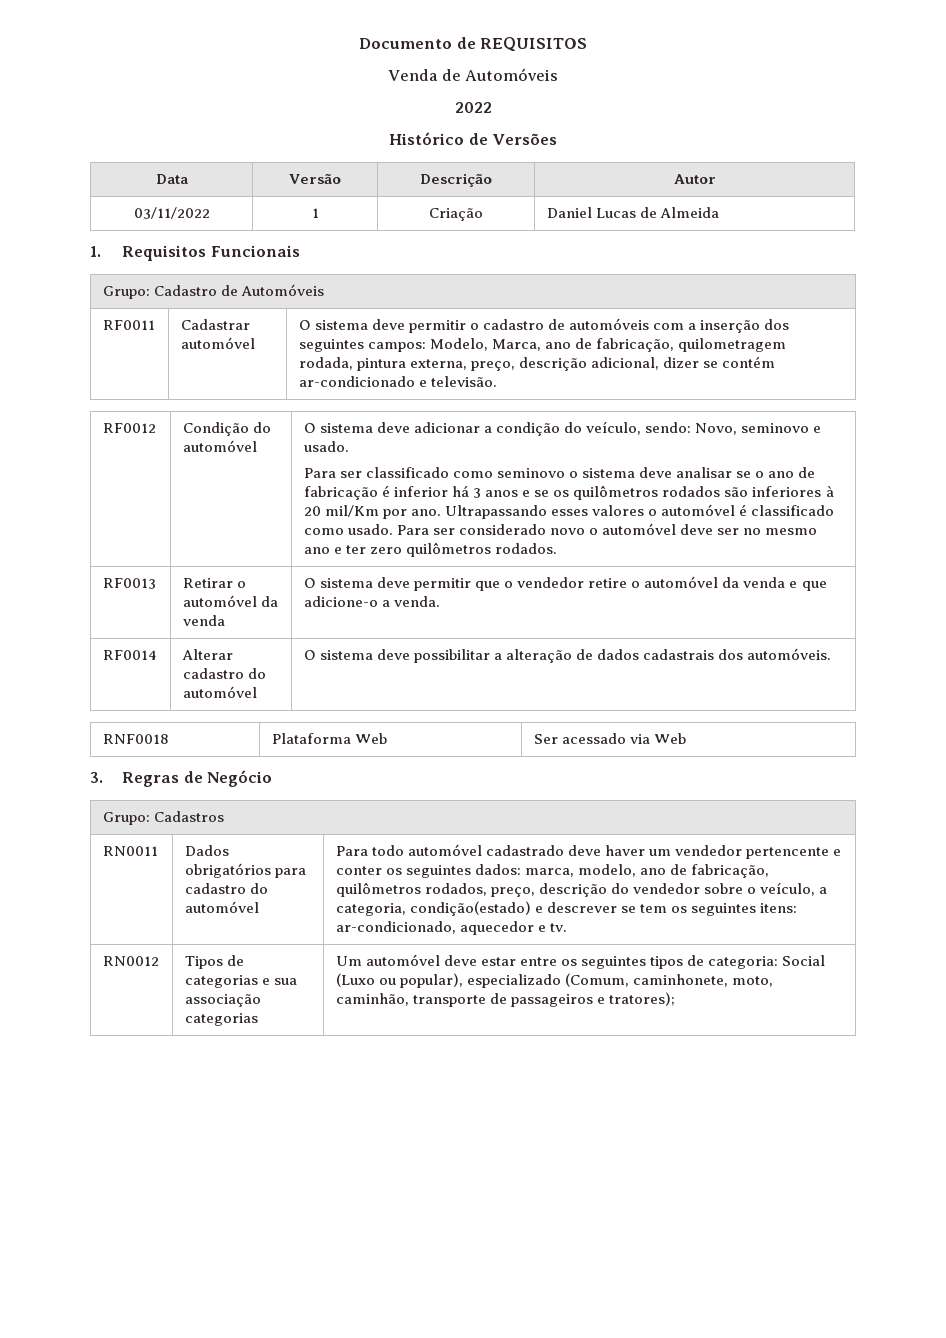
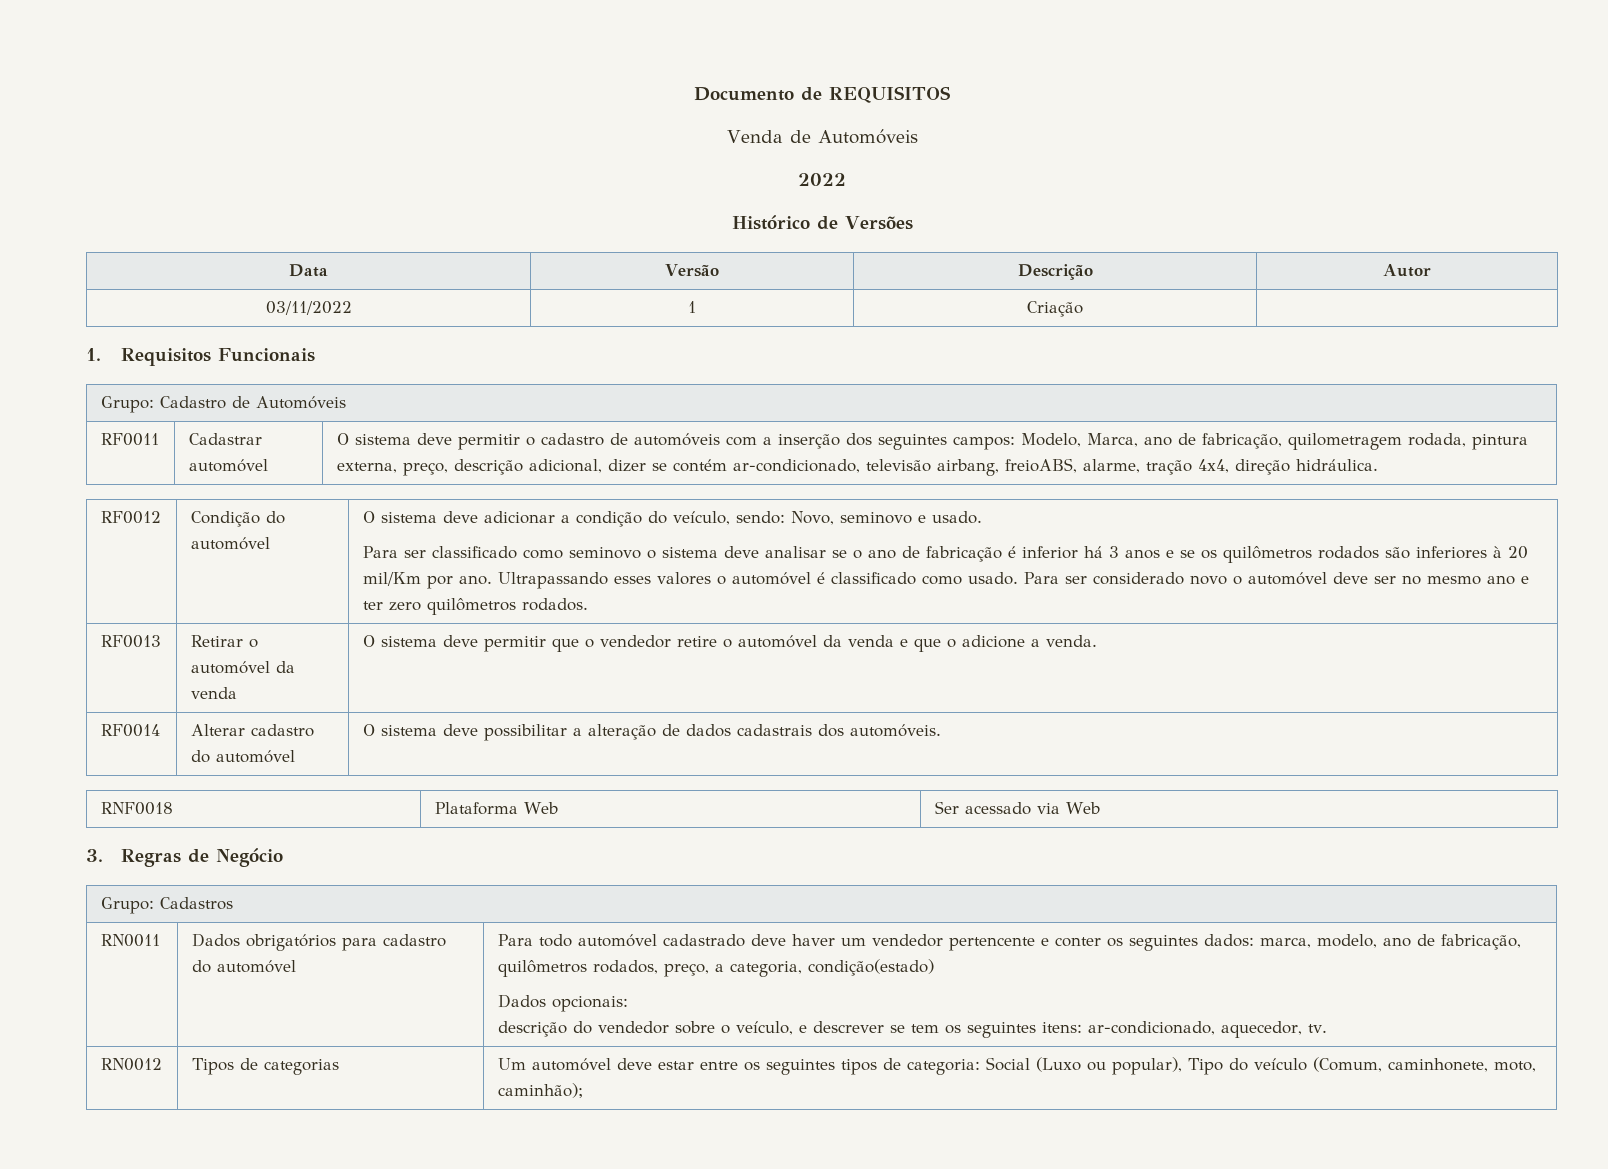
[546,207,720,218] Daniel Lucas de Almeida -> (1083, 309) none
[298,376,497,387] ar-condicionado e televisão. -> [732,458,1378,476] ar-condicionado, televisão airbang, freioABS, alarme, tração 4x4, direção hidráulica.
[303,596,378,607] adicione-o -> [946,635,1025,648] o adicione
(535, 892) none -> [714,959,934,977] [497,994,628,1012] a categoria, condição(estado) // Dados opcionais: //
[819,887,828,894] [335,901,531,916] a categoria, condição(estado) -> (793, 1028) none
[459,921,546,935] aquecedor e -> [1220,1021,1302,1038] aquecedor,
[261,978,297,985] [184,994,261,1007] [184,1013,258,1026] e sua associação categorias -> (339, 1067) none
[467,973,774,988] [335,992,676,1007] especializado (Comum, caminhonete, moto, caminhão, transporte de passageiros e tratores); -> [1187,1057,1536,1075] [497,1083,583,1098] Tipo do veículo (Comum, caminhonete, moto, caminhão);

